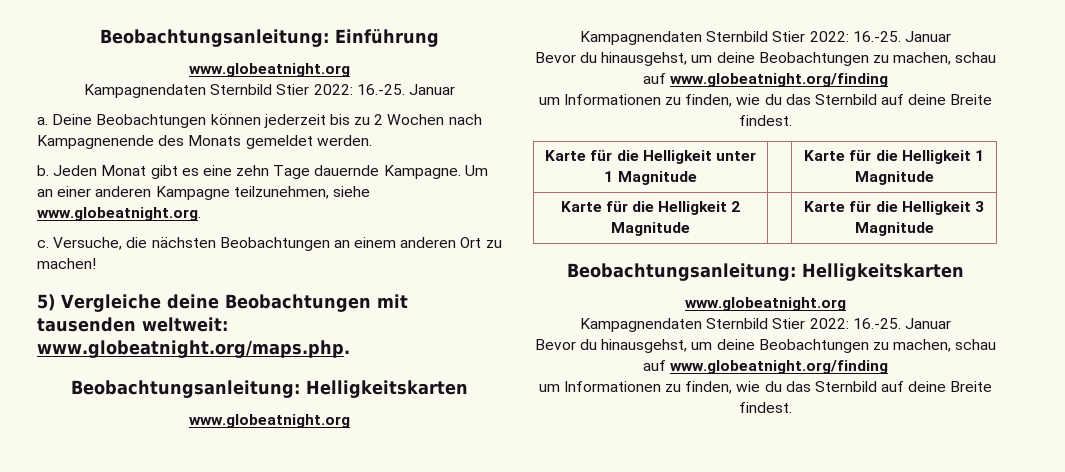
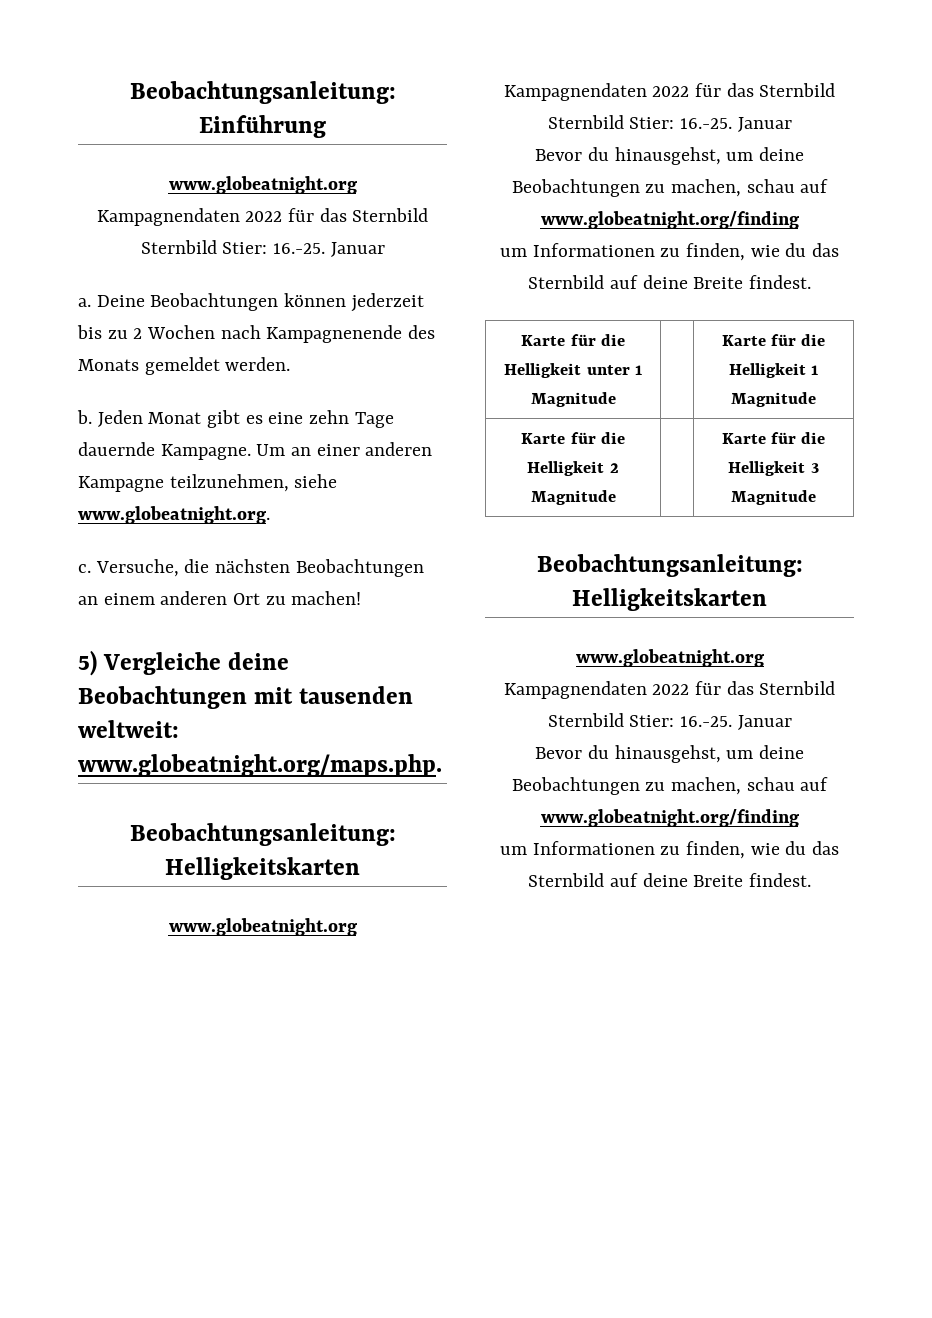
[210,84,353,95] Sternbild Stier 2022: -> [245,208,429,222] [140,240,268,254] 2022 für das Sternbild Sternbild Stier:
[706,31,849,42] Sternbild Stier 2022: -> [652,83,836,97] [547,115,675,129] 2022 für das Sternbild Sternbild Stier:
[706,318,849,329] Sternbild Stier 2022: -> [652,681,836,695] [547,713,675,727] 2022 für das Sternbild Sternbild Stier:

